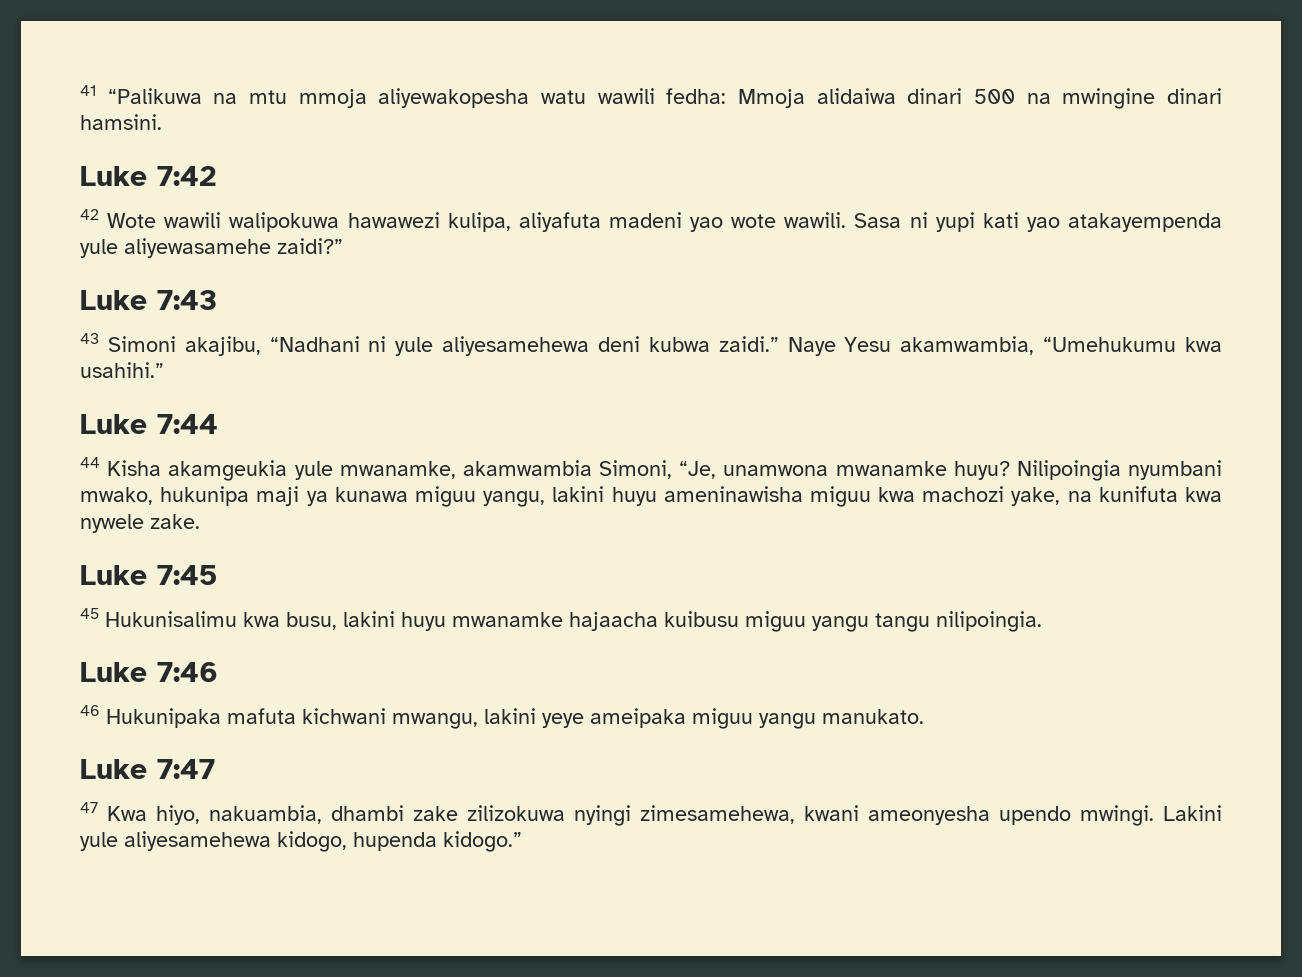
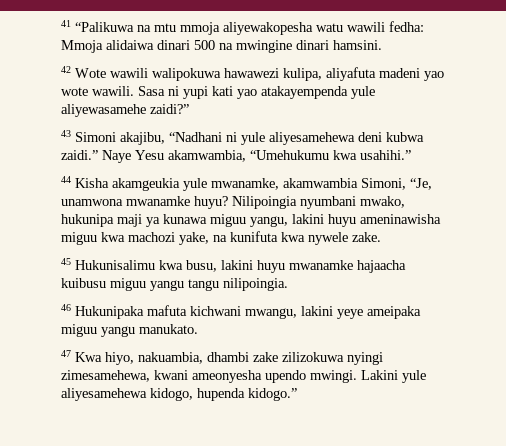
[80,166,217,186] // Luke 7:42 -> (382, 45) none
[80,290,217,310] // Luke 7:43 -> (189, 109) none
[80,414,218,434] // Luke 7:44 -> (411, 155) none
[80,565,217,585] // Luke 7:45 -> (381, 237) none
[80,662,218,682] // Luke 7:46 -> (288, 284) none
[80,759,215,779] // Luke 7:47 -> (198, 329) none

